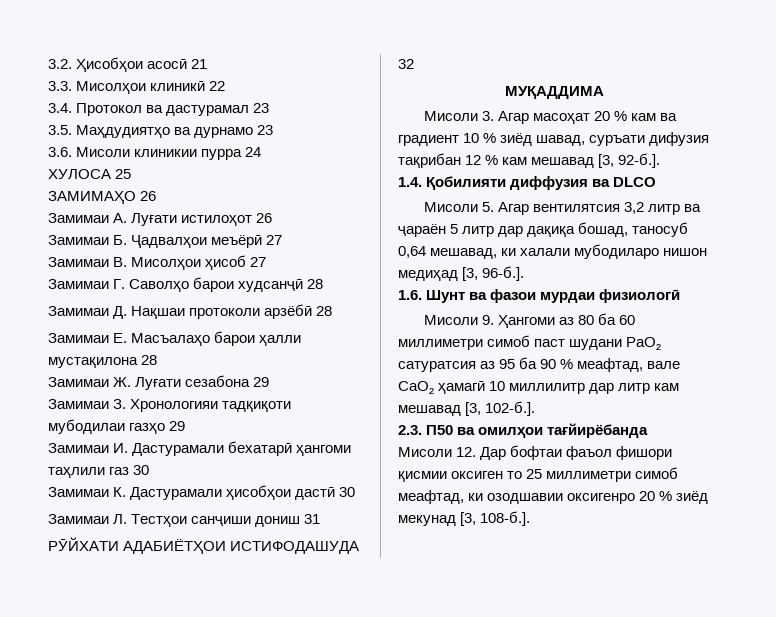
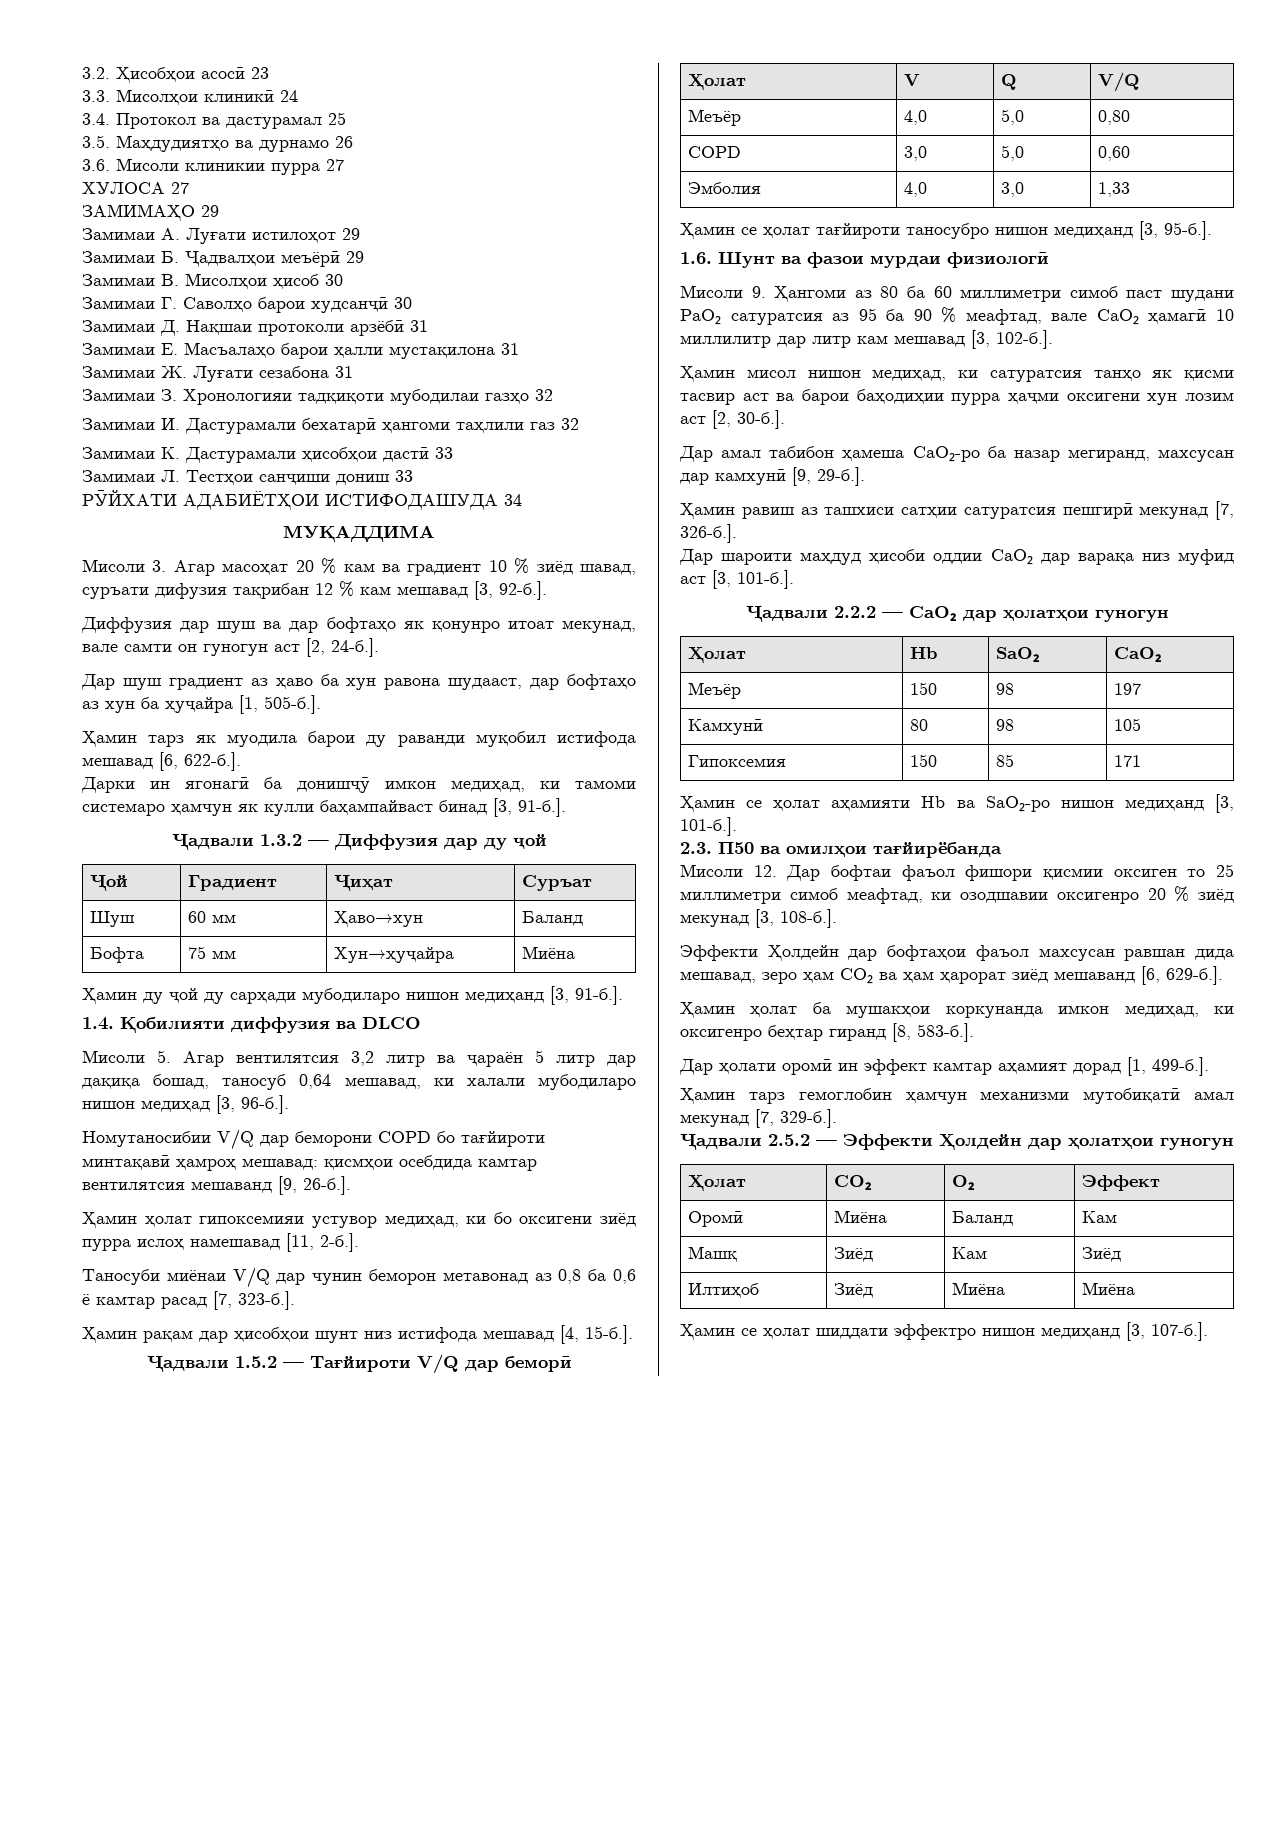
[191,59,208,69] 21 -> [251,67,269,79] 23
[209,81,226,91] 22 -> [280,90,298,102] 24
[253,103,270,113] 23 -> [328,112,346,125] 25
[257,125,274,135] 23 -> [335,136,353,148] 26
[245,147,262,157] 24 -> [326,159,344,171] 27
[115,169,132,179] 25 -> [171,182,189,194] 27
[140,191,157,201] 26 -> [201,205,219,217] 29
[256,213,273,223] 26 -> [342,228,360,240] 29
[266,235,283,245] 27 -> [346,251,364,263] 29
[250,257,267,267] 27 -> [325,274,343,286] 30
[307,279,324,289] 28 -> [394,297,412,309] 30
[316,306,333,316] 28 -> [410,320,428,332] 31
[141,355,158,365] 28 -> [501,343,519,355] 31
[253,377,270,387] 29 -> [335,366,353,378] 31
[169,421,186,431] 29 -> [535,389,553,401] 32
[133,465,150,475] 30 -> [561,418,579,430] 32
[339,487,356,497] 30 -> [435,447,453,459] 33
[304,514,321,524] 31 -> [395,470,413,482] 33
[398,59,414,69] 32 -> [504,494,522,506] 34
(661, 160) none -> [81,617,636,633] [82,638,379,657] [81,674,636,690] [82,695,321,714] [82,731,636,747] [82,752,241,771] [81,777,636,793] [82,798,566,817] [171,833,547,850] [90,874,129,891] [188,875,278,891] [334,874,394,891] [522,875,593,891] [90,911,135,927] [188,911,237,923] [334,911,424,927] [522,911,584,926] [90,947,145,963] [188,946,237,959] [334,947,455,963] [522,946,576,959] [82,986,623,1005] // Диффузия дар шуш ва дар бофтаҳо як қонунро итоат мекунад, вале самти он гуногун аст [2, 24-б.]. // Дар шуш градиент аз ҳаво ба хун равона шудааст, дар бофтаҳо аз хун ба ҳуҷайра [1, 505-б.]. // Ҳамин тарз як муодила барои ду раванди муқобил истифода мешавад [6, 622-б.]. // Дарки ин ягонагӣ ба донишҷӯ имкон медиҳад, ки тамоми системаро ҳамчун як кулли баҳампайваст бинад [3, 91-б.]. // Ҷадвали 1.3.2 — Диффузия дар ду ҷой // Ҷой | Градиент | Ҷиҳат | Суръат // Шуш | 60 мм | Ҳаво→хун | Баланд // Бофта | 75 мм | Хун→ҳуҷайра | Миёна // Ҳамин ду ҷой ду сарҳади мубодиларо нишон медиҳанд [3, 91-б.].
(525, 273) none -> [82,1129,545,1150] [82,1155,537,1171] [82,1176,351,1195] [82,1212,636,1228] [82,1233,359,1252] [82,1267,636,1288] [82,1291,295,1310] [82,1325,633,1344] [146,1354,572,1374] [688,74,747,90] [904,74,921,86] [1001,74,1018,90] [1098,72,1141,92] [688,109,742,126] [904,110,928,125] [1001,109,1025,125] [1098,110,1131,125] [688,146,742,158] [904,146,928,161] [1001,145,1025,161] [1098,146,1131,161] [688,182,762,194] [904,182,928,197] [1001,182,1025,197] [1098,182,1131,197] [680,221,1212,240] // Номутаносибии V/Q дар беморони COPD бо тағйироти минтақавӣ ҳамроҳ мешавад: қисмҳои осебдида камтар вентилятсия мешаванд [9, 26-б.]. // Ҳамин ҳолат гипоксемияи устувор медиҳад, ки бо оксигени зиёд пурра ислоҳ намешавад [11, 2-б.]. // Таносуби миёнаи V/Q дар чунин беморон метавонад аз 0,8 ба 0,6 ё камтар расад [7, 323-б.]. // Ҳамин рақам дар ҳисобҳои шунт низ истифода мешавад [4, 15-б.]. // Ҷадвали 1.5.2 — Тағйироти V/Q дар беморӣ // Ҳолат | V | Q | V/Q // Меъёр | 4,0 | 5,0 | 0,80 // COPD | 3,0 | 5,0 | 0,60 // Эмболия | 4,0 | 3,0 | 1,33 // Ҳамин се ҳолат тағйироти таносубро нишон медиҳанд [3, 95-б.].
(536, 408) none -> [680,366,1234,382] [680,389,1234,405] [680,410,785,429] [679,446,1234,462] [680,467,865,486] [680,501,1234,520] [680,524,737,543] [679,549,1234,565] [680,570,794,589] [745,605,1169,622] [688,647,747,663] [910,647,938,659] [996,647,1041,662] [1114,647,1163,662] [688,682,742,699] [910,682,938,695] [996,683,1015,695] [1114,683,1142,695] [688,719,764,735] [910,719,929,731] [996,719,1015,731] [1114,718,1142,731] [688,755,787,767] [910,754,938,767] [996,754,1015,767] [1114,755,1142,767] [680,794,1234,813] [680,817,737,836] // Ҳамин мисол нишон медиҳад, ки сатуратсия танҳо як қисми тасвир аст ва барои баҳодиҳии пурра ҳаҷми оксигени хун лозим аст [2, 30-б.]. // Дар амал табибон ҳамеша CaO₂-ро ба назар мегиранд, махсусан дар камхунӣ [9, 29-б.]. // Ҳамин равиш аз ташхиси сатҳии сатуратсия пешгирӣ мекунад [7, 326-б.]. // Дар шароити маҳдуд ҳисоби оддии CaO₂ дар варақа низ муфид аст [3, 101-б.]. // Ҷадвали 2.2.2 — CaO₂ дар ҳолатҳои гуногун // Ҳолат | Hb | SaO₂ | CaO₂ // Меъёр | 150 | 98 | 197 // Камхунӣ | 80 | 98 | 105 // Гипоксемия | 150 | 85 | 171 // Ҳамин се ҳолат аҳамияти Hb ва SaO₂-ро нишон медиҳанд [3, 101-б.].
(531, 518) none -> [680,945,1234,961] [680,966,1223,985] [680,1002,1234,1018] [680,1023,974,1042] [679,1057,1209,1076] [680,1088,1234,1104] [680,1109,837,1128] [680,1133,1234,1150] [688,1175,747,1191] [834,1175,873,1190] [952,1175,976,1190] [1082,1175,1161,1191] [688,1211,744,1227] [834,1210,888,1223] [952,1211,1014,1226] [1082,1211,1118,1223] [688,1246,738,1262] [834,1247,874,1262] [952,1247,988,1259] [1082,1247,1122,1262] [688,1283,760,1298] [834,1283,874,1298] [952,1282,1006,1295] [1082,1282,1136,1295] [680,1322,1208,1341] // Эффекти Ҳолдейн дар бофтаҳои фаъол махсусан равшан дида мешавад, зеро ҳам CO₂ ва ҳам ҳарорат зиёд мешаванд [6, 629-б.]. // Ҳамин ҳолат ба мушакҳои коркунанда имкон медиҳад, ки оксигенро беҳтар гиранд [8, 583-б.]. // Дар ҳолати оромӣ ин эффект камтар аҳамият дорад [1, 499-б.]. // Ҳамин тарз гемоглобин ҳамчун механизми мутобиқатӣ амал мекунад [7, 329-б.]. // Ҷадвали 2.5.2 — Эффекти Ҳолдейн дар ҳолатҳои гуногун // Ҳолат | CO₂ | O₂ | Эффект // Оромӣ | Миёна | Баланд | Кам // Машқ | Зиёд | Кам | Зиёд // Илтиҳоб | Зиёд | Миёна | Миёна // Ҳамин се ҳолат шиддати эффектро нишон медиҳанд [3, 107-б.].

